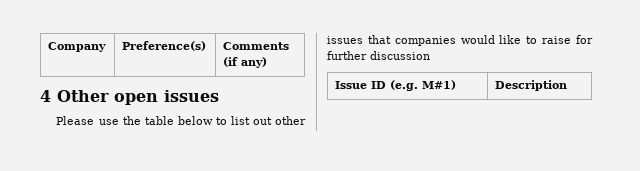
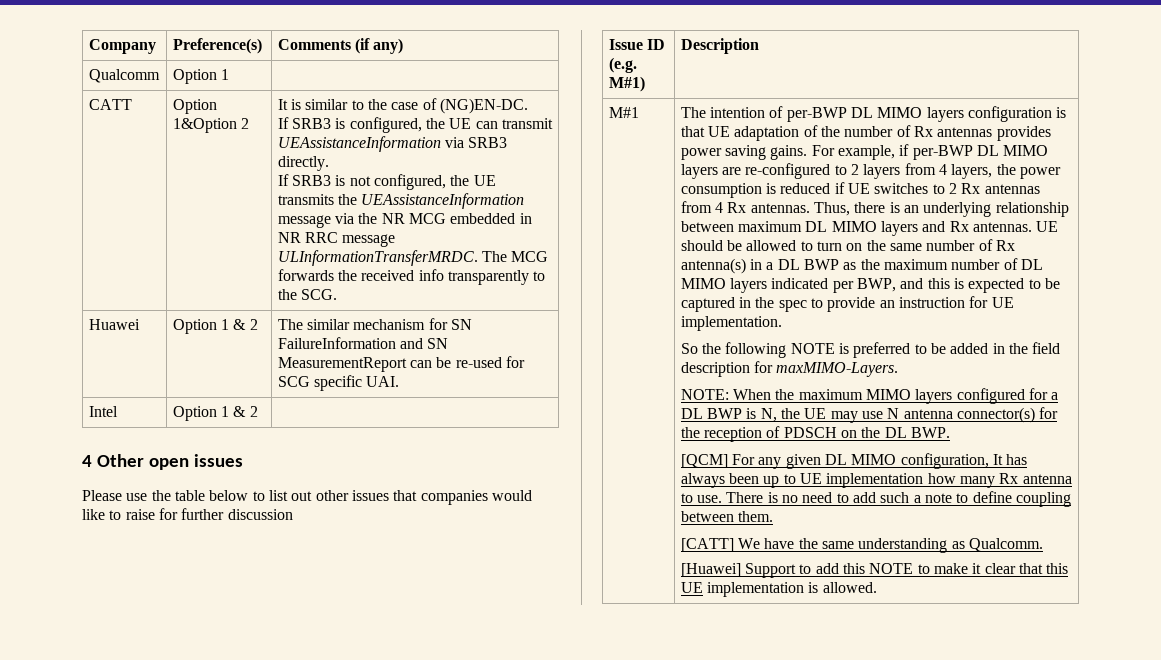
(268, 62) none -> [88,69,160,83] [172,69,230,84] [88,99,132,110] [172,99,217,114] [172,118,250,133] [277,98,528,114] [277,117,553,133] [277,136,508,152] [277,156,329,171] [277,174,496,190] [277,193,525,209] [277,213,532,228] [277,232,396,247] [277,250,549,266] [277,269,546,285] [277,289,338,300] [88,319,140,330] [172,319,258,334] [277,318,472,330] [277,337,449,349] [277,356,525,372] [277,375,400,391] [88,406,118,417] [172,406,258,421] // Qualcomm | Option 1 | // CATT | Option 1&Option 2 | It is similar to the case of (NG)EN-DC. // If SRB3 is configured, the UE can transmit UEAssistanceInformation via SRB3 directly. // If SRB3 is not configured, the UE transmits the UEAssistanceInformation message via the NR MCG embedded in NR RRC message ULInformationTransferMRDC. The MCG forwards the received info transparently to the SCG. // Huawei | Option 1 & 2 | The similar mechanism for SN FailureInformation and SN MeasurementReport can be re-used for SCG specific UAI. // Intel | Option 1 & 2 |
(568, 85) none -> [608,107,639,118] [680,106,1067,122] [680,125,1051,141] [680,144,1049,160] [680,163,1061,179] [680,182,1040,198] [680,201,1069,217] [680,221,1059,236] [680,239,1015,251] [680,258,1043,274] [680,278,1060,293] [680,296,1014,312] [680,316,782,331] [680,342,1061,358] [680,361,899,377] [680,388,1059,404] [680,407,1059,423] [680,426,950,442] [680,453,1028,469] [680,473,1072,488] [680,491,1071,507] [680,511,774,522] [680,538,1043,553] [680,563,1069,578] [680,582,877,597] // M#1 | The intention of per-BWP DL MIMO layers configuration is that UE adaptation of the number of Rx antennas provides power saving gains. For example, if per-BWP DL MIMO layers are re-configured to 2 layers from 4 layers, the power consumption is reduced if UE switches to 2 Rx antennas from 4 Rx antennas. Thus, there is an underlying relationship between maximum DL MIMO layers and Rx antennas. UE should be allowed to turn on the same number of Rx antenna(s) in a DL BWP as the maximum number of DL MIMO layers indicated per BWP, and this is expected to be captured in the spec to provide an instruction for UE implementation. // So the following NOTE is preferred to be added in the field description for maxMIMO-Layers. // NOTE: When the maximum MIMO layers configured for a DL BWP is N, the UE may use N antenna connector(s) for the reception of PDSCH on the DL BWP. // [QCM] For any given DL MIMO configuration, It has always been up to UE implementation how many Rx antenna to use. There is no need to add such a note to define coupling between them. // [CATT] We have the same understanding as Qualcomm. // [Huawei] Support to add this NOTE to make it clear that this UE implementation is allowed.

